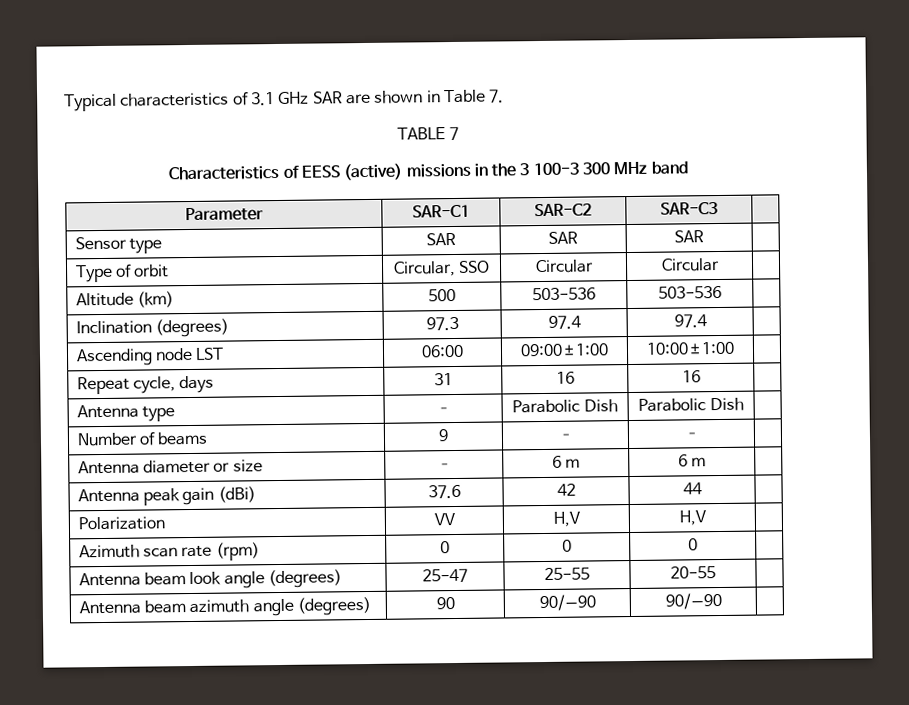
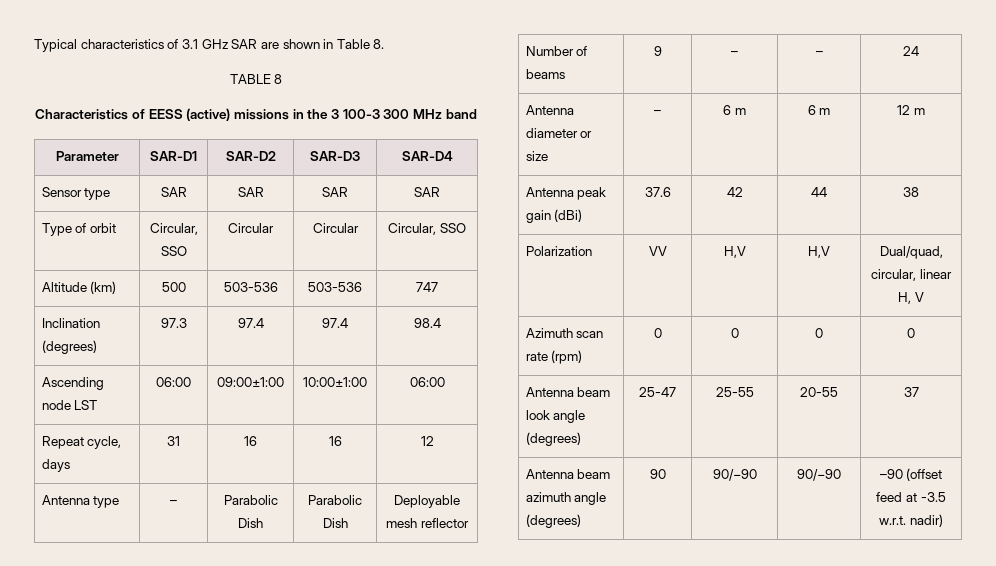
[489,89,505,103] 7. -> [373,39,385,49] 8.
[449,126,460,141] 7 -> [274,74,283,84] 8
[412,204,470,218] [534,203,592,217] [660,202,718,215] SAR-C1 | SAR-C2 | SAR-C3 | -> [150,151,197,161] [225,151,276,161] [309,151,360,161] [401,151,453,161] SAR-D1 | SAR-D2 | SAR-D3 | SAR-D4
(704, 236) none -> [413,187,440,197] SAR
(720, 264) none -> [388,223,466,235] Circular, SSO
(722, 292) none -> [415,282,438,292] 747
(708, 321) none -> [413,318,441,328] 98.4
(735, 348) none -> [409,377,445,387] 06:00
(701, 376) none -> [420,436,434,446] 12
(744, 404) none -> [393,495,460,508] [386,518,469,528] Deployable mesh reflector
(699, 435) none -> [903,46,919,56] 24
(707, 462) none -> [897,105,925,115] 12 m
(703, 488) none -> [903,187,919,197] 38
(707, 518) none -> [879,246,943,259] [871,269,952,281] [898,292,924,304] Dual/quad, circular, linear H, V
(698, 544) none -> [907,328,915,338] 0
(716, 572) none -> [903,387,919,397] 37
(722, 601) none -> [879,468,943,481] [876,492,946,502] [879,514,943,527] –90 (offset feed at -3.5 w.r.t. nadir)

